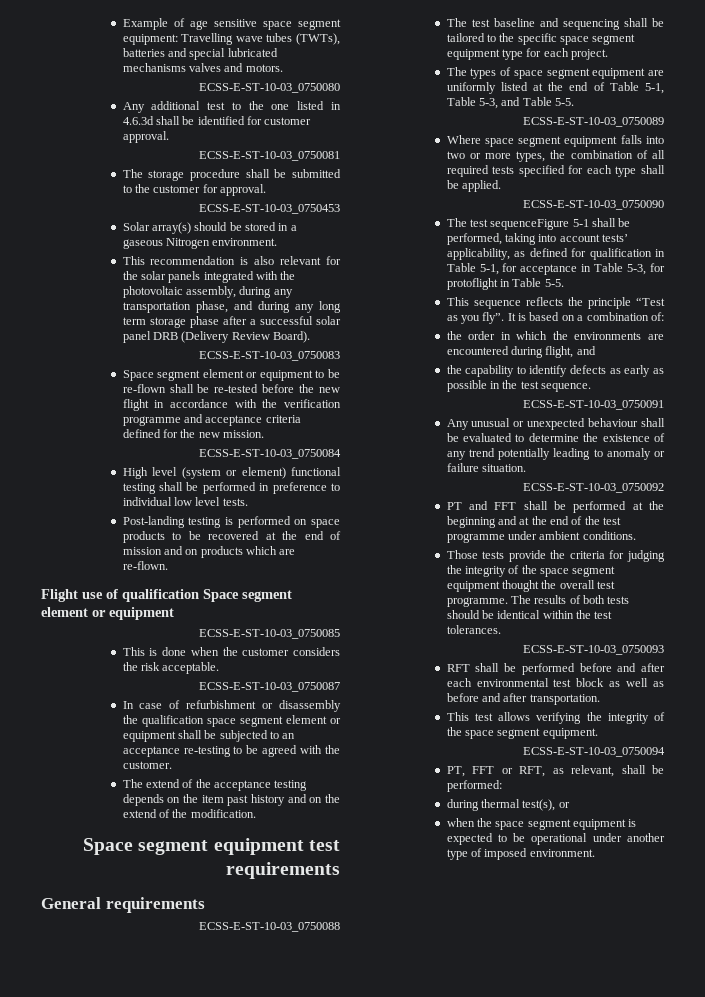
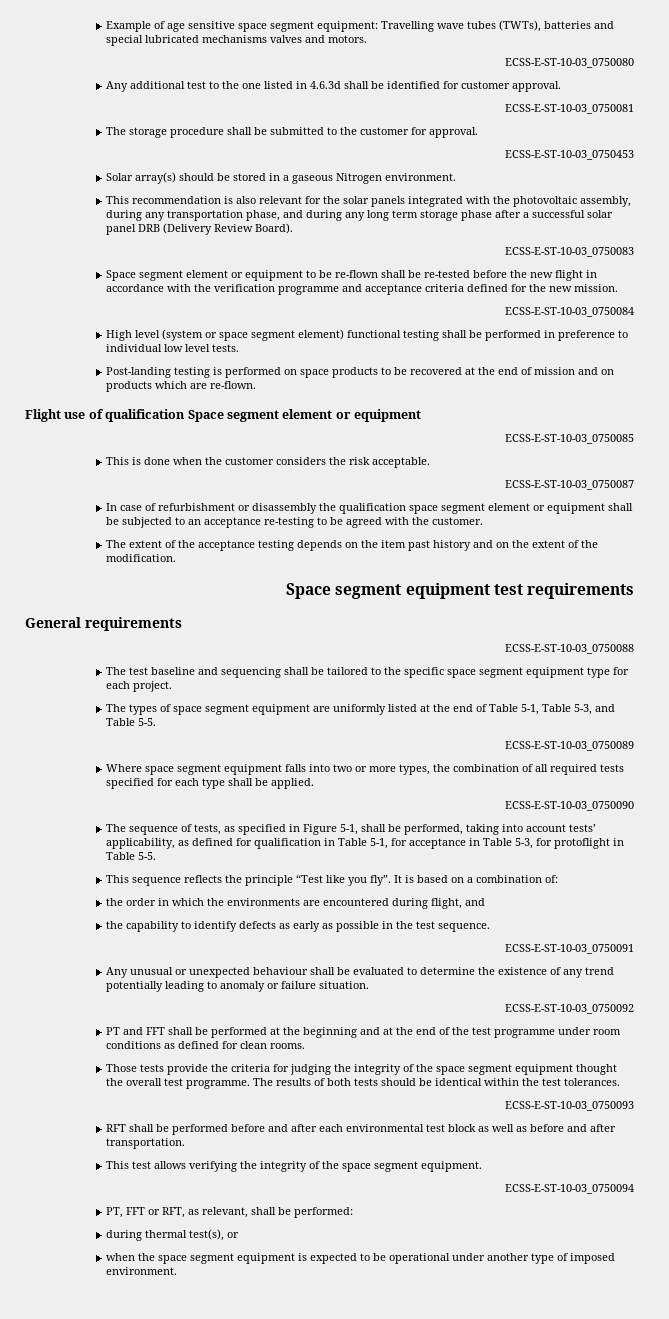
(238, 473) none -> [219,330,296,341] space segment
[145,779,180,788] extend -> [129,540,163,548] extent
[122,809,157,818] extend -> [532,540,566,548] extent
[469,219,589,230] test sequenceFigure 5-1 -> [129,824,359,835] sequence of tests, as specified in Figure 5-1,
[446,315,458,321] as -> [326,875,346,883] like
[539,531,636,540] ambient conditions. -> [593,1029,622,1035] [106,1041,306,1049] room conditions as defined for clean rooms.

